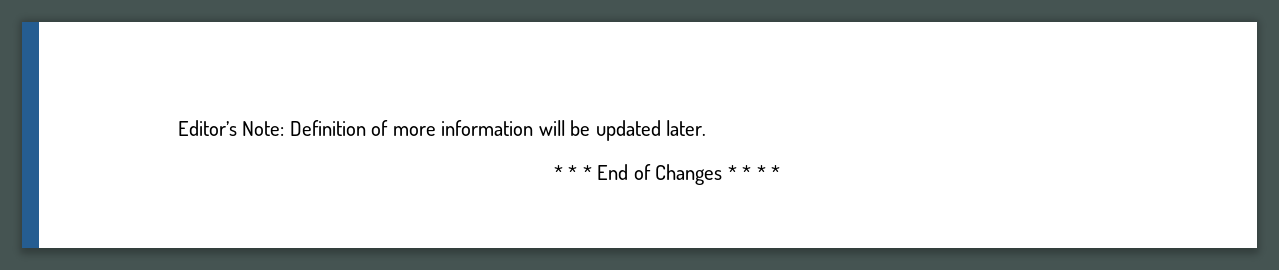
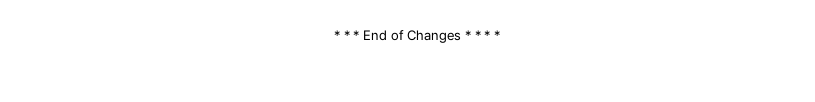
[177,120,707,141] Editor’s Note: Definition of more information will be updated later. // -> (334, 35) none

